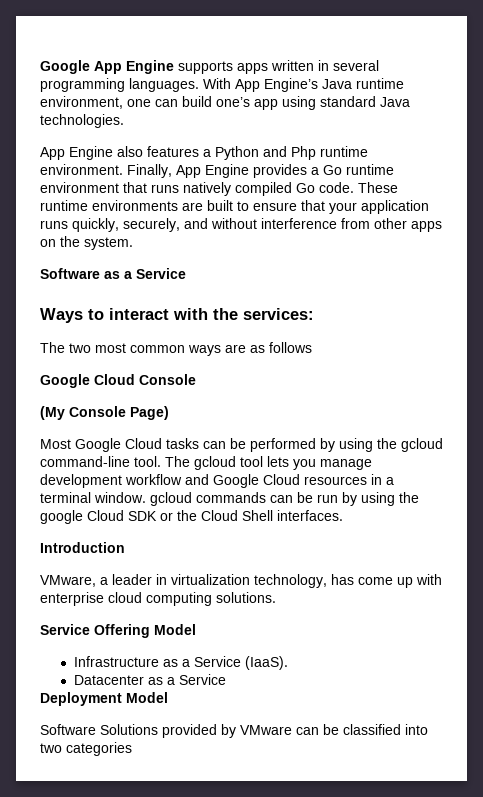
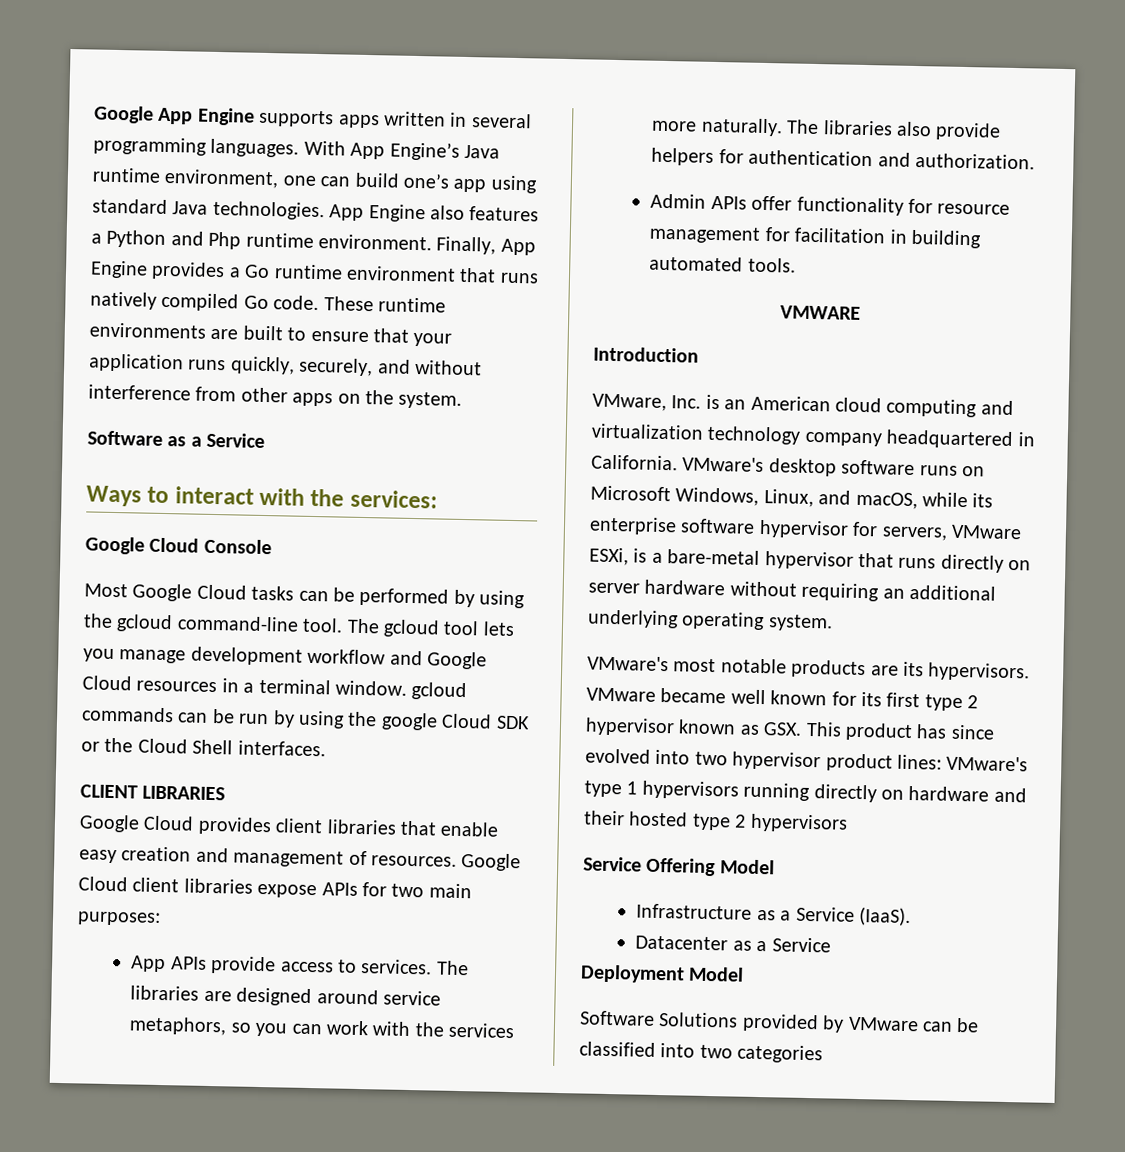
(124, 121) // -> (325, 210) none
[40,342,312,356] // The two most common ways are as follows -> (438, 499) none
[40,406,169,420] // (My Console Page) -> (272, 546) none
[40,542,125,553] [40,574,442,588] [40,592,276,606] Introduction // VMware, a leader in virtualization technology, has come up with enterprise cloud computing solutions. -> [80,784,226,801] [79,814,500,837] [79,846,522,872] [78,876,472,899] [77,911,161,926] [130,955,469,976] [130,985,442,1007] [129,1016,515,1039] [651,117,1002,141] [651,147,1036,170] [650,193,1011,216] [649,225,983,249] [649,255,796,273] [779,305,861,320] [593,346,699,363] [592,393,1014,418] [591,423,1035,450] [591,454,985,477] [590,485,994,510] [589,516,1022,541] [589,547,1032,573] [588,579,996,602] [587,609,833,632] [587,655,1031,682] [586,687,979,712] [585,717,995,742] [585,748,1029,772] [584,780,1027,803] [584,810,848,833] CLIENT LIBRARIES // Google Cloud provides client libraries that enable easy creation and management of resources. Google Cloud client libraries expose APIs for two main purposes: // App APIs provide access to services. The libraries are designed around service metaphors, so you can work with the services more naturally. The libraries also provide helpers for authentication and authorization. // Admin APIs offer functionality for resource management for facilitation in building automated tools. // VMWARE // Introduction // VMware, Inc. is an American cloud computing and virtualization technology company headquartered in California. VMware's desktop software runs on Microsoft Windows, Linux, and macOS, while its enterprise software hypervisor for servers, VMware ESXi, is a bare-metal hypervisor that runs directly on server hardware without requiring an additional underlying operating system. // VMware's most notable products are its hypervisors. VMware became well known for its first type 2 hypervisor known as GSX. This product has since evolved into two hypervisor product lines: VMware's type 1 hypervisors running directly on hardware and their hosted type 2 hypervisors

